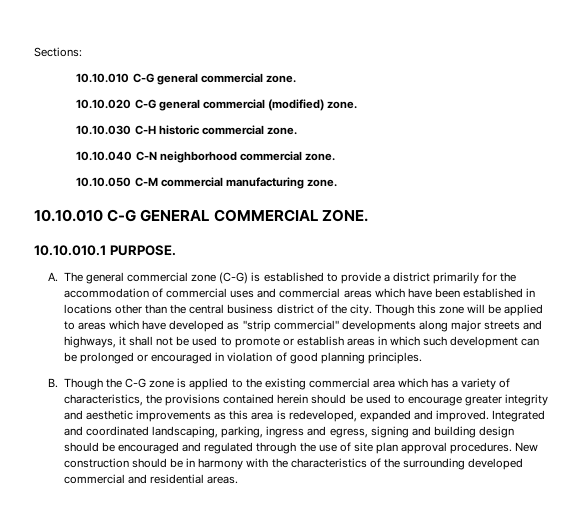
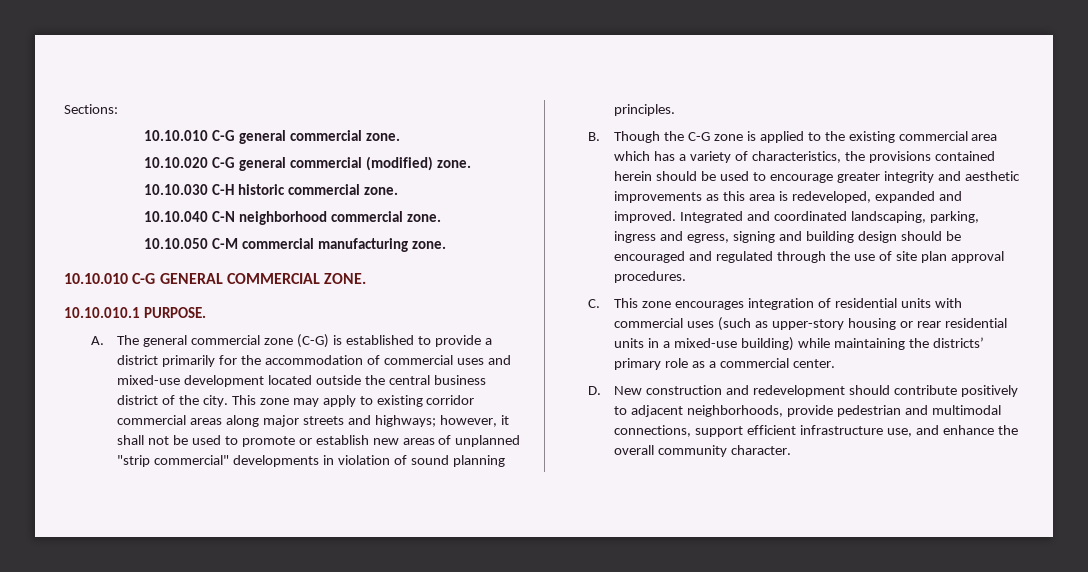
[279,288,536,298] [63,304,168,314] commercial areas which have been established in locations other than -> [117,375,362,387] mixed-use development located outside
[374,304,544,316] [63,320,416,332] Though this zone will be applied to areas which have developed as "strip commercial" developments -> [231,395,475,407] [117,415,223,425] This zone may apply to existing corridor commercial areas
[63,336,116,348] highways, -> [374,415,497,427] highways; however,
[346,336,540,348] [63,352,213,364] areas in which such development can be prolonged or encouraged -> [372,435,521,447] [117,455,320,467] new areas of unplanned "strip commercial" developments
[289,352,318,364] good -> [410,455,449,465] sound
[515,442,539,452] [63,458,524,470] [63,474,239,484] New construction should be in harmony with the characteristics of the surrounding developed commercial and residential areas. -> [587,298,962,310] [614,317,1007,331] [614,337,984,351] [614,358,835,370] [587,385,1018,397] [614,405,1001,417] [614,425,1018,437] [614,445,792,457] // C. This zone encourages integration of residential units with commercial uses (such as upper-story housing or rear residential units in a mixed-use building) while maintaining the districts’ primary role as a commercial center. // D. New construction and redevelopment should contribute positively to adjacent neighborhoods, provide pedestrian and multimodal connections, support efficient infrastructure use, and enhance the overall community character.

